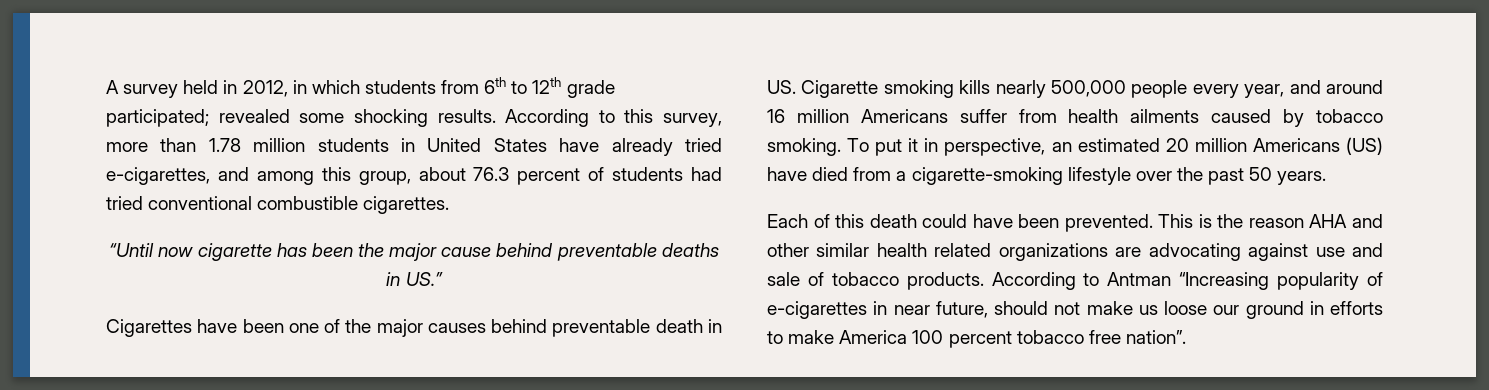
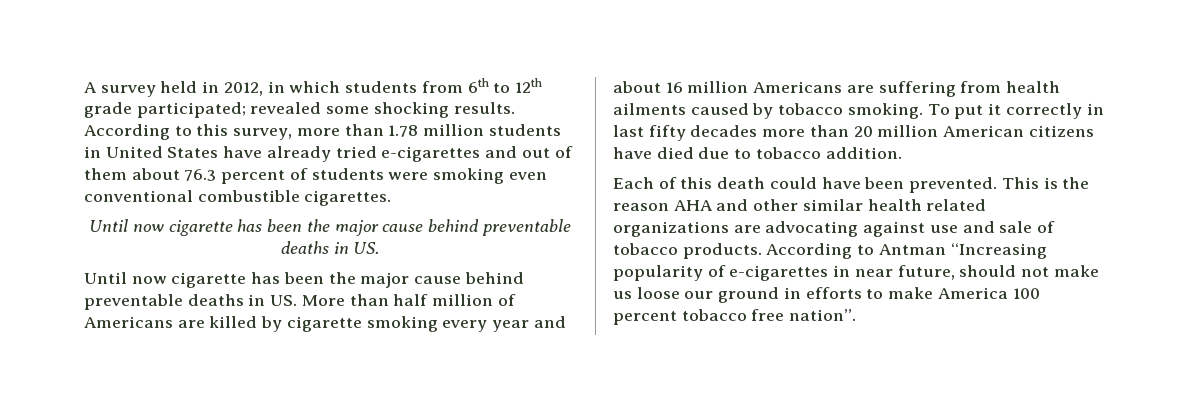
[106,167,411,185] e-cigarettes, and among this group, -> [381,146,573,162] [84,168,127,180] e-cigarettes and out of them
[690,167,722,181] [106,196,143,210] had tried -> [388,168,547,184] were smoking even
[109,243,155,257] “Until -> [89,219,129,232] Until
[405,272,443,286] [106,319,722,337] [767,80,1383,98] US.” // Cigarettes have been one of the major causes behind preventable death in US. Cigarette smoking kills nearly 500,000 people every year, and around -> [353,242,380,254] [84,272,524,288] [84,294,516,310] [84,316,566,332] [613,81,661,93] US. // Until now cigarette has been the major cause behind preventable deaths in US. More than half million of Americans are killed by cigarette smoking every year and about
[959,109,1007,123] suffer -> [846,81,956,97] are suffering
[924,137,1384,156] [767,167,1327,185] in perspective, an estimated 20 million Americans (US) have died from a cigarette-smoking lifestyle over the past 50 years. -> [1005,103,1104,119] [613,125,1094,141] [613,147,902,159] correctly in last fifty decades more than 20 million American citizens have died due to tobacco addition.

